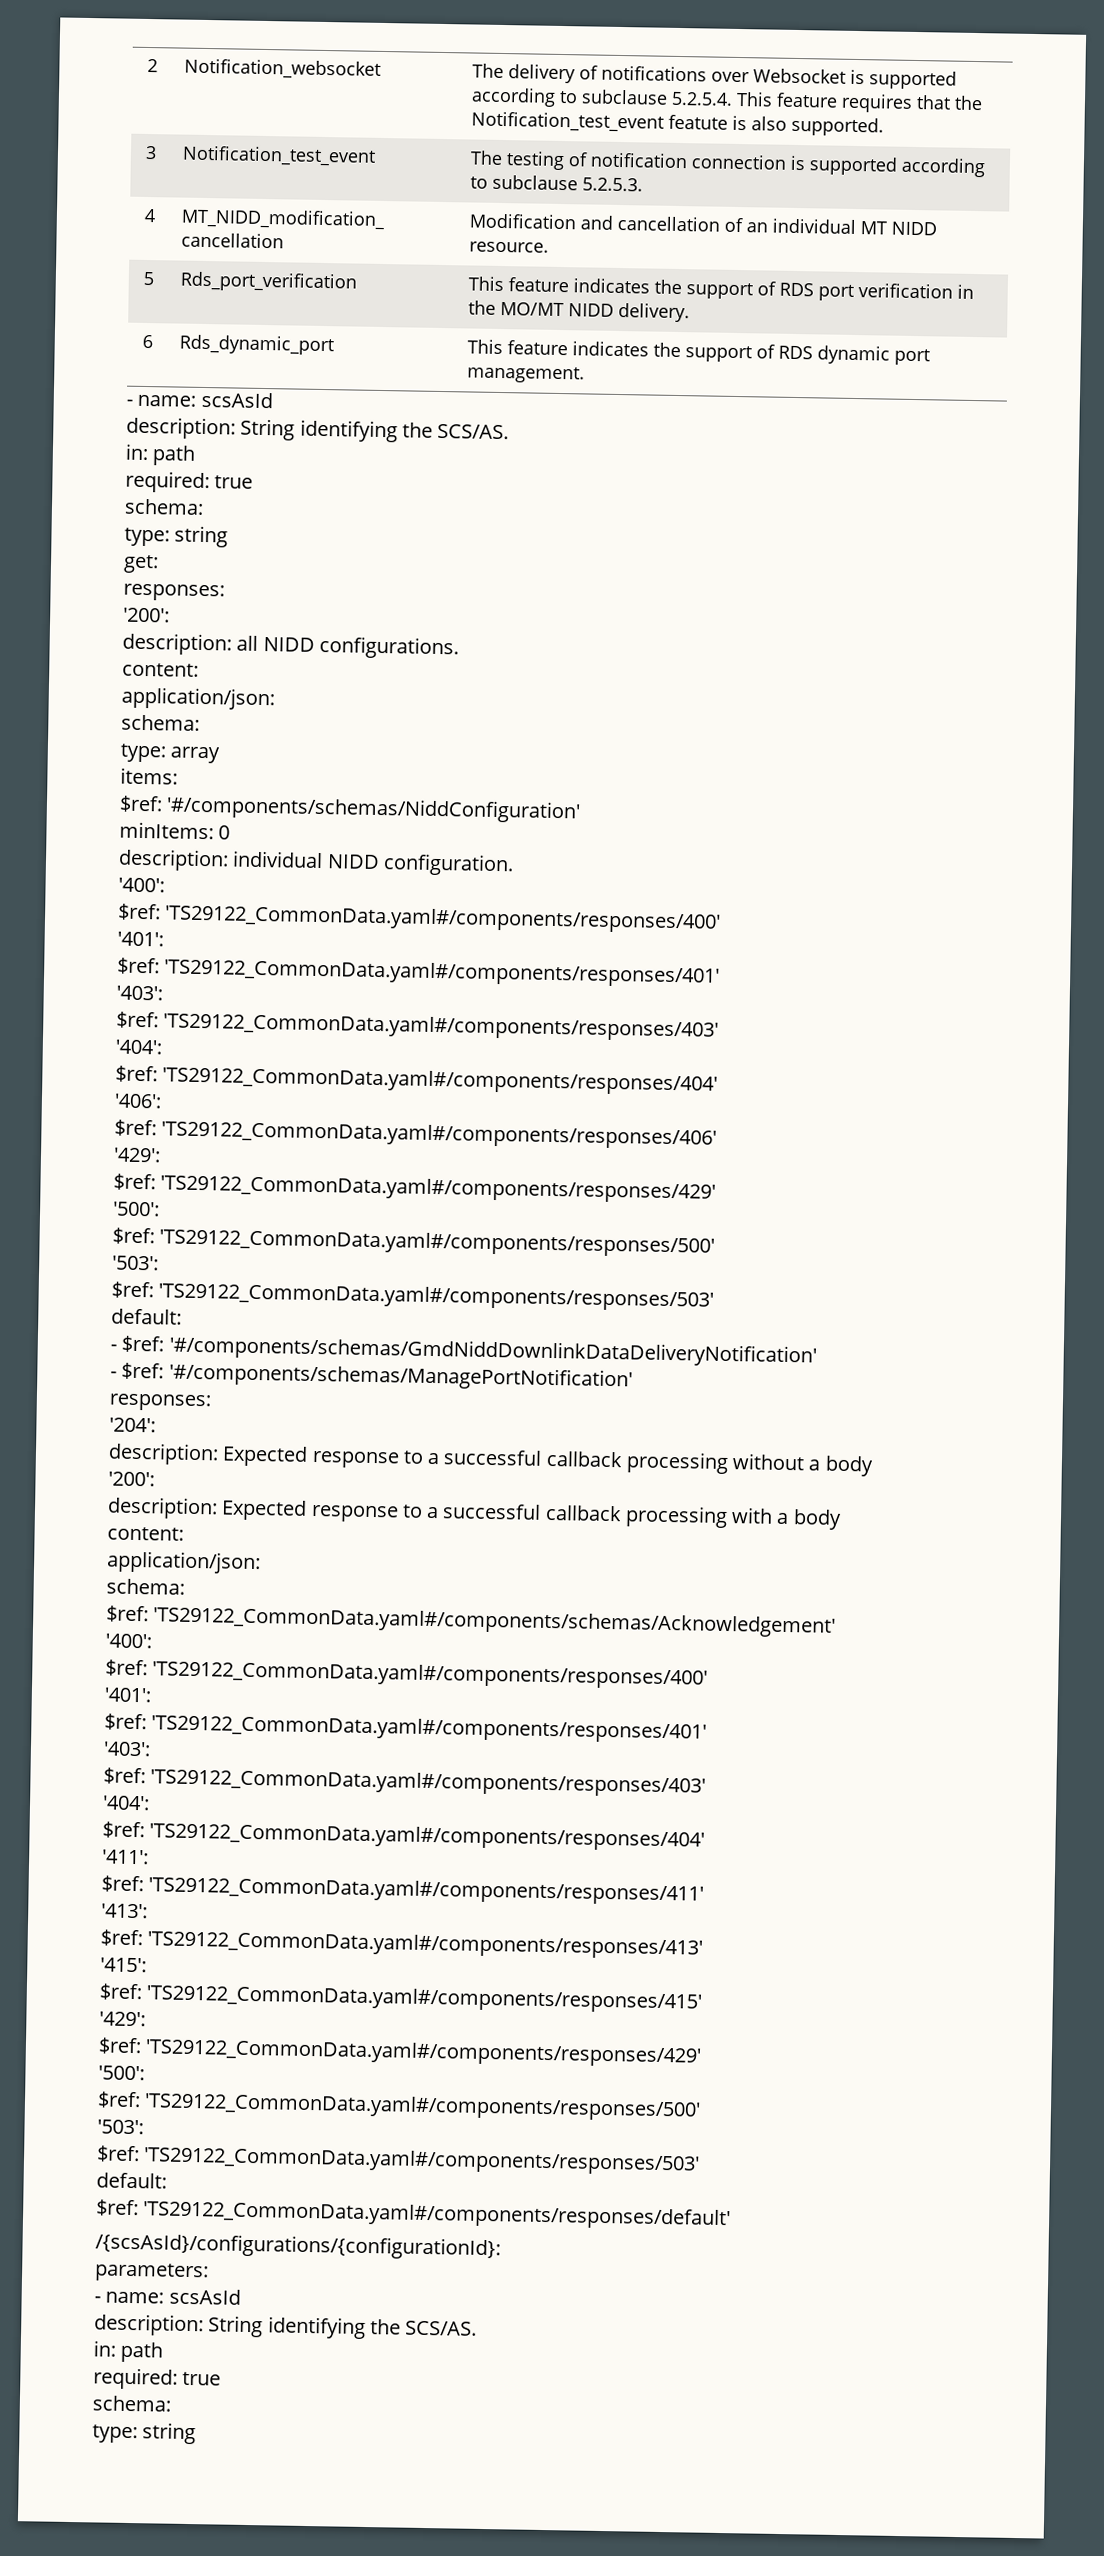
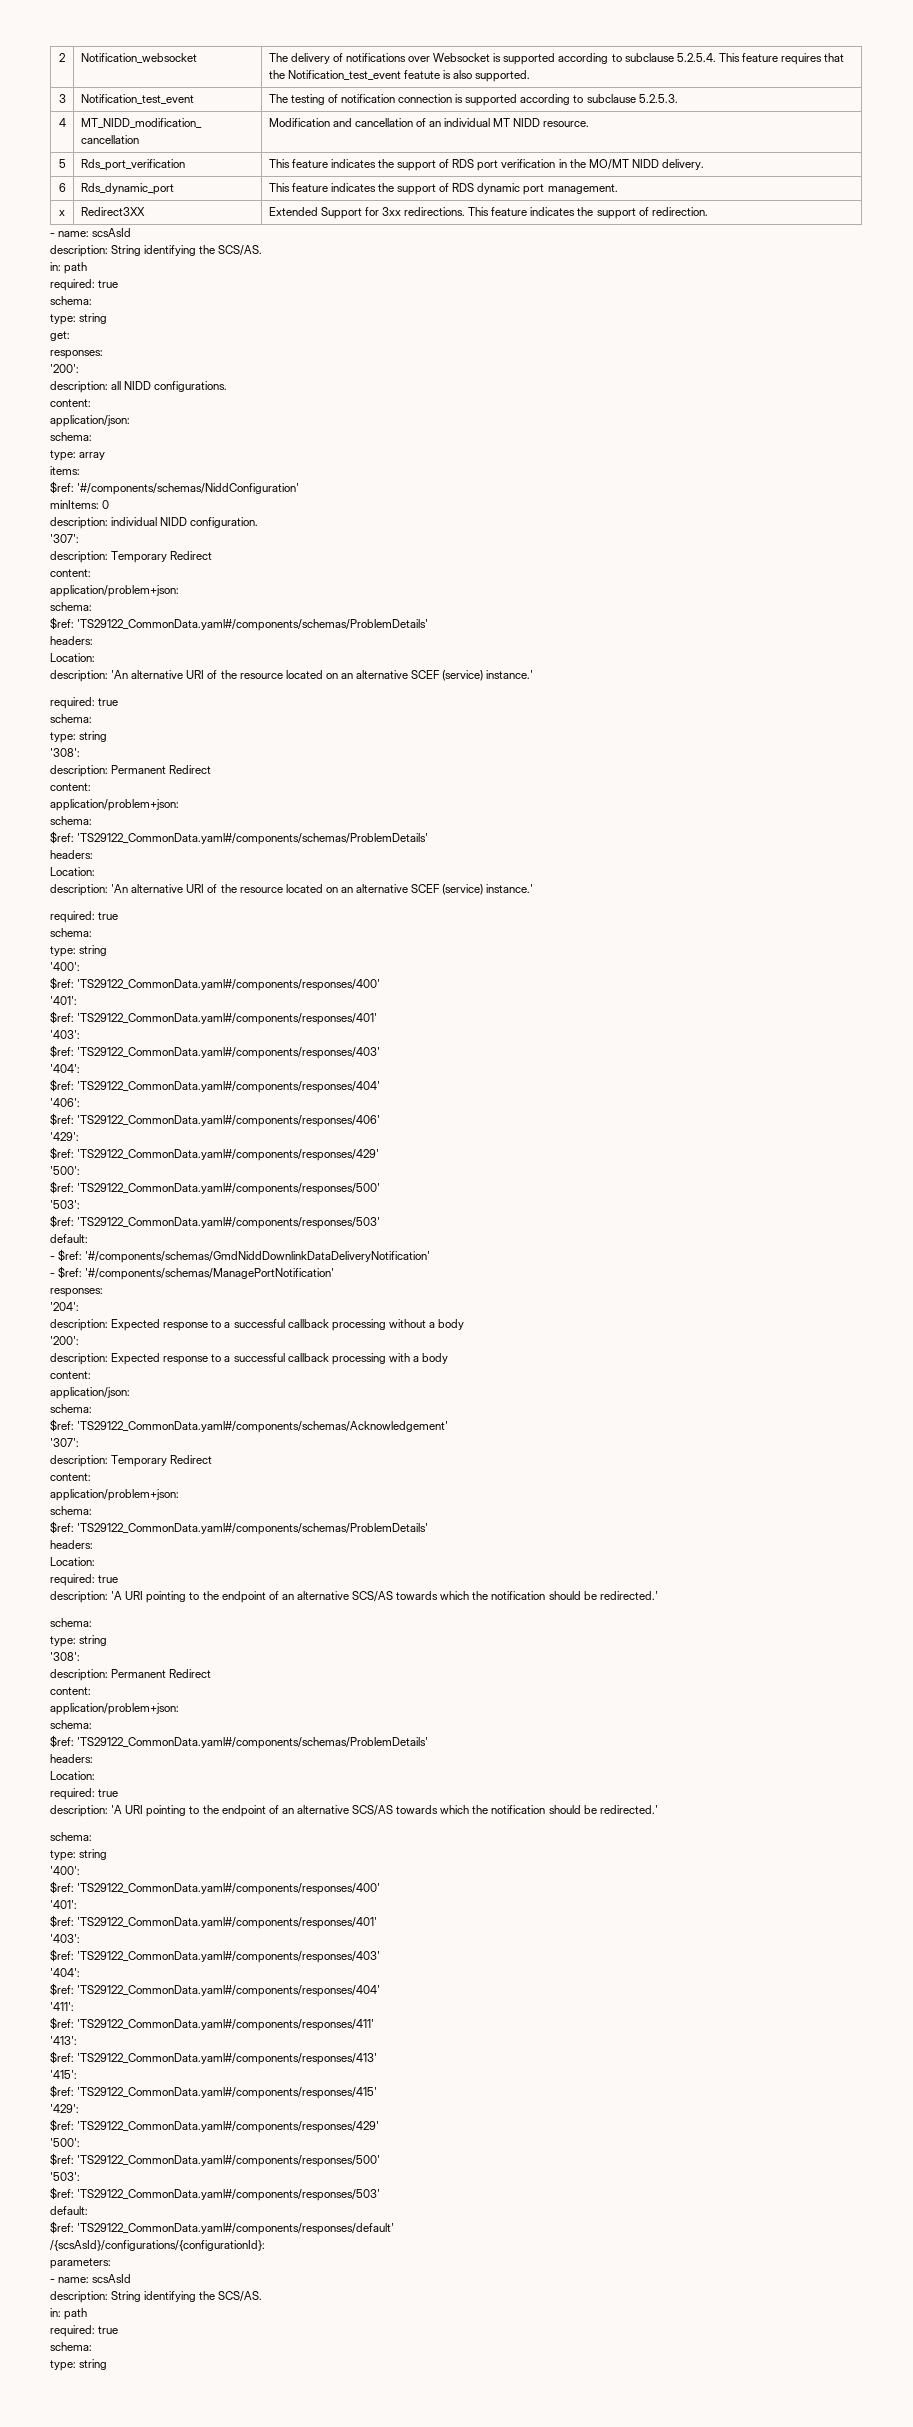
(585, 374) none -> [59,210,65,216] [80,207,145,216] [268,207,708,219] // x | Redirect3XX | Extended Support for 3xx redirections. This feature indicates the support of redirection.
(514, 865) none -> [50,534,79,543] [50,551,213,563] [50,569,91,577] [50,585,179,597] [50,602,92,611] [50,617,429,631] [50,636,93,645] [50,653,95,662] [50,670,534,682] [50,697,119,709] [50,714,92,723] [50,731,108,743] [50,748,80,757] [50,765,212,777] [50,783,91,791] [50,799,179,811] [50,816,92,825] [50,831,429,845] [50,850,93,859] [50,867,95,876] [50,884,534,896] [50,911,119,923] [50,928,92,937] [50,945,108,957] // '307': // description: Temporary Redirect // content: // application/problem+json: // schema: // $ref: 'TS29122_CommonData.yaml#/components/schemas/ProblemDetails' // headers: // Location: // description: 'An alternative URI of the resource located on an alternative SCEF (service) instance.' // required: true // schema: // type: string // '308': // description: Permanent Redirect // content: // application/problem+json: // schema: // $ref: 'TS29122_CommonData.yaml#/components/schemas/ProblemDetails' // headers: // Location: // description: 'An alternative URI of the resource located on an alternative SCEF (service) instance.' // required: true // schema: // type: string
(837, 1622) none -> [50,1438,79,1447] [50,1455,213,1467] [50,1473,91,1481] [50,1489,179,1501] [50,1506,92,1515] [50,1521,429,1535] [50,1540,93,1549] [50,1557,95,1566] [50,1574,119,1586] [50,1591,658,1603] [50,1618,92,1627] [50,1635,108,1647] [50,1652,80,1661] [50,1669,212,1681] [50,1687,91,1695] [50,1703,179,1715] [50,1720,92,1729] [50,1735,429,1749] [50,1754,93,1763] [50,1771,95,1780] [50,1788,119,1800] [50,1805,658,1817] [50,1832,92,1841] [50,1849,108,1861] // '307': // description: Temporary Redirect // content: // application/problem+json: // schema: // $ref: 'TS29122_CommonData.yaml#/components/schemas/ProblemDetails' // headers: // Location: // required: true // description: 'A URI pointing to the endpoint of an alternative SCS/AS towards which the notification should be redirected.' // schema: // type: string // '308': // description: Permanent Redirect // content: // application/problem+json: // schema: // $ref: 'TS29122_CommonData.yaml#/components/schemas/ProblemDetails' // headers: // Location: // required: true // description: 'A URI pointing to the endpoint of an alternative SCS/AS towards which the notification should be redirected.' // schema: // type: string

